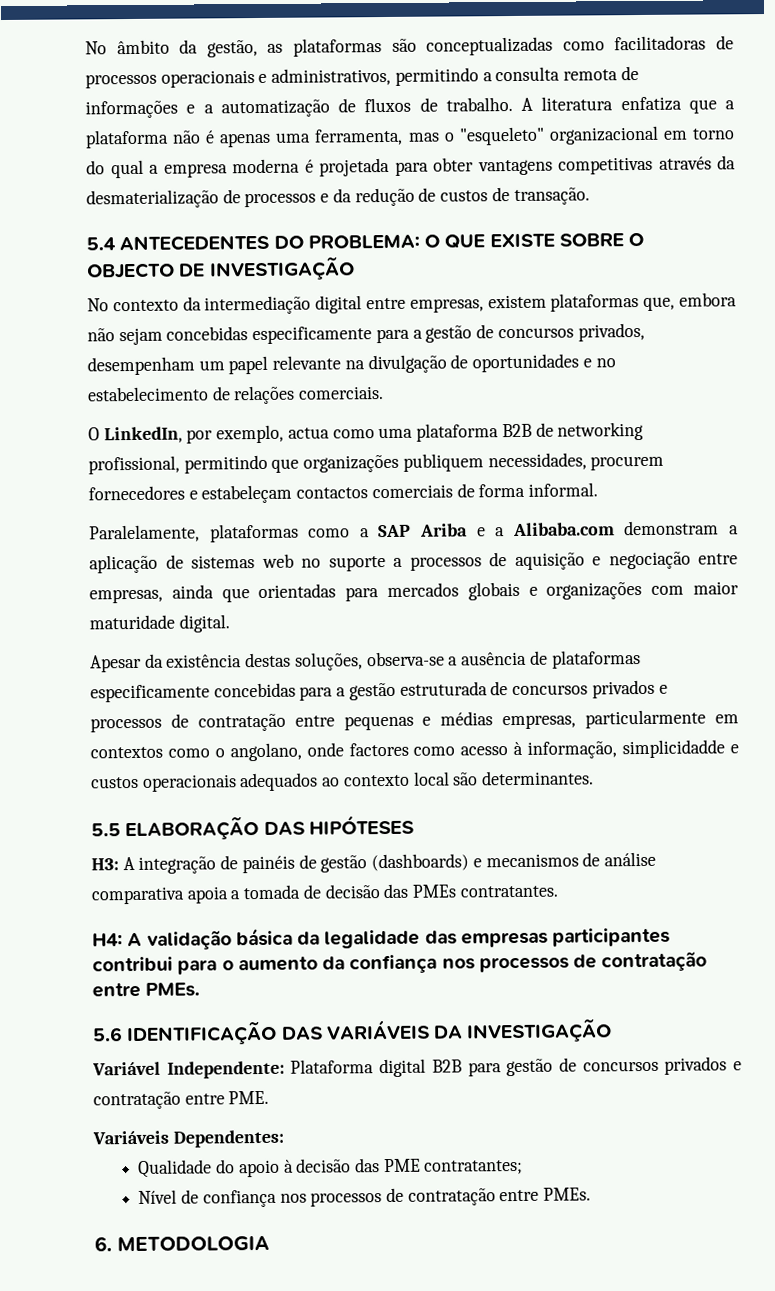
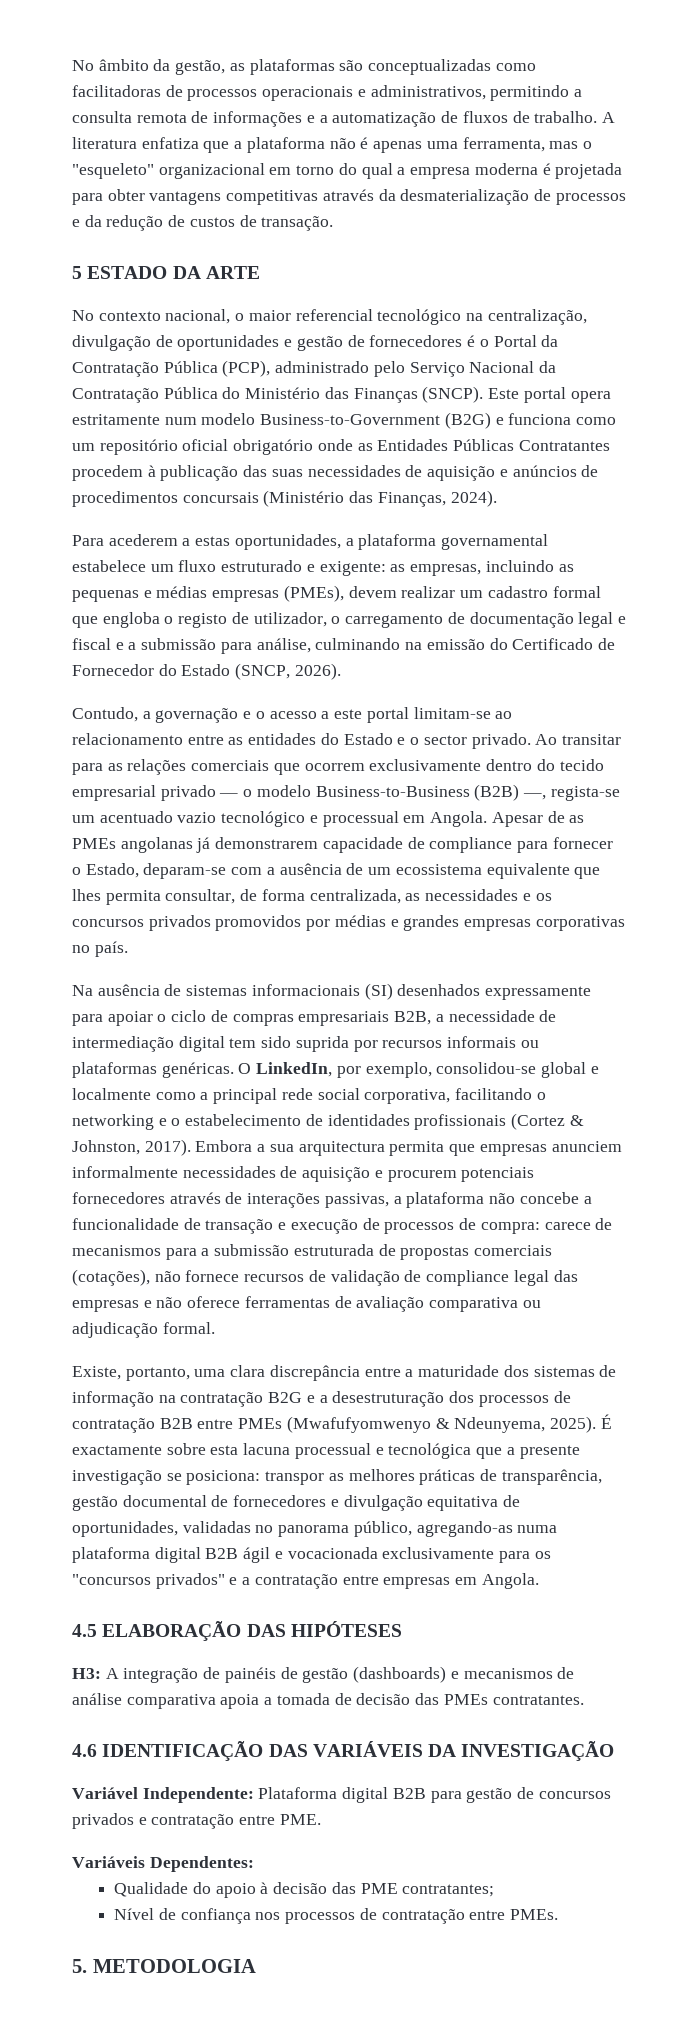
[86,232,645,252] [86,256,355,281] [87,292,737,315] [87,322,645,346] [87,353,616,376] [87,385,385,405] [88,421,645,444] [88,452,665,475] [88,482,599,504] [89,520,740,543] [89,551,738,574] [89,581,739,604] [89,614,230,633] [90,650,641,673] [90,682,396,703] 5.4 ANTECEDENTES DO PROBLEMA: O QUE EXISTE SOBRE O OBJECTO DE INVESTIGAÇÃO // No contexto da intermediação digital entre empresas, existem plataformas que, embora não sejam concebidas especificamente para a gestão de concursos privados, desempenham um papel relevante na divulgação de oportunidades e no estabelecimento de relações comerciais. // O LinkedIn, por exemplo, actua como uma plataforma B2B de networking profissional, permitindo que organizações publiquem necessidades, procurem fornecedores e estabeleçam contactos comerciais de forma informal. // Paralelamente, plataformas como a SAP Ariba e a Alibaba.com demonstram a aplicação de sistemas web no suporte a processos de aquisição e negociação entre empresas, ainda que orientadas para mercados globais e organizações com maior maturidade digital. // Apesar da existência destas soluções, observa-se a ausência de plataformas especificamente concebidas para a gestão -> [72,266,260,279] [72,309,587,325] [72,335,559,351] [72,360,557,377] [72,386,611,403] [72,412,617,429] [72,439,610,455] [72,465,599,481] [72,490,497,507] [72,534,549,550] [72,560,574,576] [72,585,601,602] [72,612,626,628] [72,638,615,654] [72,663,341,680] [72,707,513,723] [72,733,621,749] [72,759,604,775] [72,784,620,801] [72,811,585,827] [72,837,613,853] [72,863,601,879] [72,889,552,905] [72,915,625,931] [72,941,128,957] [72,983,592,1000] [72,1010,557,1026] [72,1036,539,1052] [72,1062,599,1078] [72,1088,546,1104] [72,1113,584,1130] [72,1139,622,1156] [72,1166,535,1182] [72,1192,592,1208] [72,1218,613,1234] [72,1244,290,1260] 5 ESTADO DA ARTE // No contexto nacional, o maior referencial tecnológico na centralização, divulgação de oportunidades e gestão de fornecedores é o Portal da Contratação Pública (PCP), administrado pelo Serviço Nacional da Contratação Pública do Ministério das Finanças (SNCP). Este portal opera estritamente num modelo Business-to-Government (B2G) e funciona como um repositório oficial obrigatório onde as Entidades Públicas Contratantes procedem à publicação das suas necessidades de aquisição e anúncios de procedimentos concursais (Ministério das Finanças, 2024). // Para acederem a estas oportunidades, a plataforma governamental estabelece um fluxo estruturado e exigente: as empresas, incluindo as pequenas e médias empresas (PMEs), devem realizar um cadastro formal que engloba o registo de utilizador, o carregamento de documentação legal e fiscal e a submissão para análise, culminando na emissão do Certificado de Fornecedor do Estado (SNCP, 2026). // Contudo, a governação e o acesso a este portal limitam-se ao relacionamento entre as entidades do Estado e o sector privado. Ao transitar para as relações comerciais que ocorrem exclusivamente dentro do tecido empresarial privado — o modelo Business-to-Business (B2B) —, regista-se um acentuado vazio tecnológico e processual em Angola. Apesar de as PMEs angolanas já demonstrarem capacidade de compliance para fornecer o Estado, deparam-se com a ausência de um ecossistema equivalente que lhes permita consultar, de forma centralizada, as necessidades e os concursos privados promovidos por médias e grandes empresas corporativas no país. // Na ausência de sistemas informacionais (SI) desenhados expressamente para apoiar o ciclo de compras empresariais B2B, a necessidade de intermediação digital tem sido suprida por recursos informais ou plataformas genéricas. O LinkedIn, por exemplo, consolidou-se global e localmente como a principal rede social corporativa, facilitando o networking e o estabelecimento de identidades profissionais (Cortez & Johnston, 2017). Embora a sua arquitectura permita que empresas anunciem informalmente necessidades de aquisição e procurem potenciais fornecedores através de interações passivas, a plataforma não concebe a funcionalidade de transação e execução de processos de compra: carece de mecanismos para a submissão
[512,679,668,699] [90,709,740,733] [90,739,739,762] [91,770,595,792] [91,823,121,837] concursos privados e processos de contratação entre pequenas e médias empresas, particularmente em contextos como o angolano, onde factores como acesso à informação, simplicidadde e custos operacionais adequados ao contexto local são determinantes. // 5.5 -> [400,1245,553,1260] [72,1269,578,1286] [72,1296,541,1312] [72,1322,215,1338] [72,1365,617,1381] [72,1391,571,1407] [72,1414,612,1433] [72,1443,580,1459] [72,1469,602,1485] [72,1495,521,1511] [72,1521,558,1537] [72,1547,551,1563] [72,1573,539,1589] [72,1624,97,1637] propostas comerciais (cotações), não fornece recursos de validação de compliance legal das empresas e não oferece ferramentas de avaliação comparativa ou adjudicação formal. // Existe, portanto, uma clara discrepância entre a maturidade dos sistemas de informação na contratação B2G e a desestruturação dos processos de contratação B2B entre PMEs (Mwafufyomwenyo & Ndeunyema, 2025). É exactamente sobre esta lacuna processual e tecnológica que a presente investigação se posiciona: transpor as melhores práticas de transparência, gestão documental de fornecedores e divulgação equitativa de oportunidades, validadas no panorama público, agregando-as numa plataforma digital B2B ágil e vocacionada exclusivamente para os "concursos privados" e a contratação entre empresas em Angola. // 4.5
[92,927,671,950] [92,951,708,975] [92,982,201,998] [92,1027,123,1042] H4: A validação básica da legalidade das empresas participantes contribui para o aumento da confiança nos processos de contratação entre PMEs. // 5.6 -> [72,1744,97,1757] 4.6
[94,1236,112,1252] 6. -> [72,1959,87,1973] 5.

